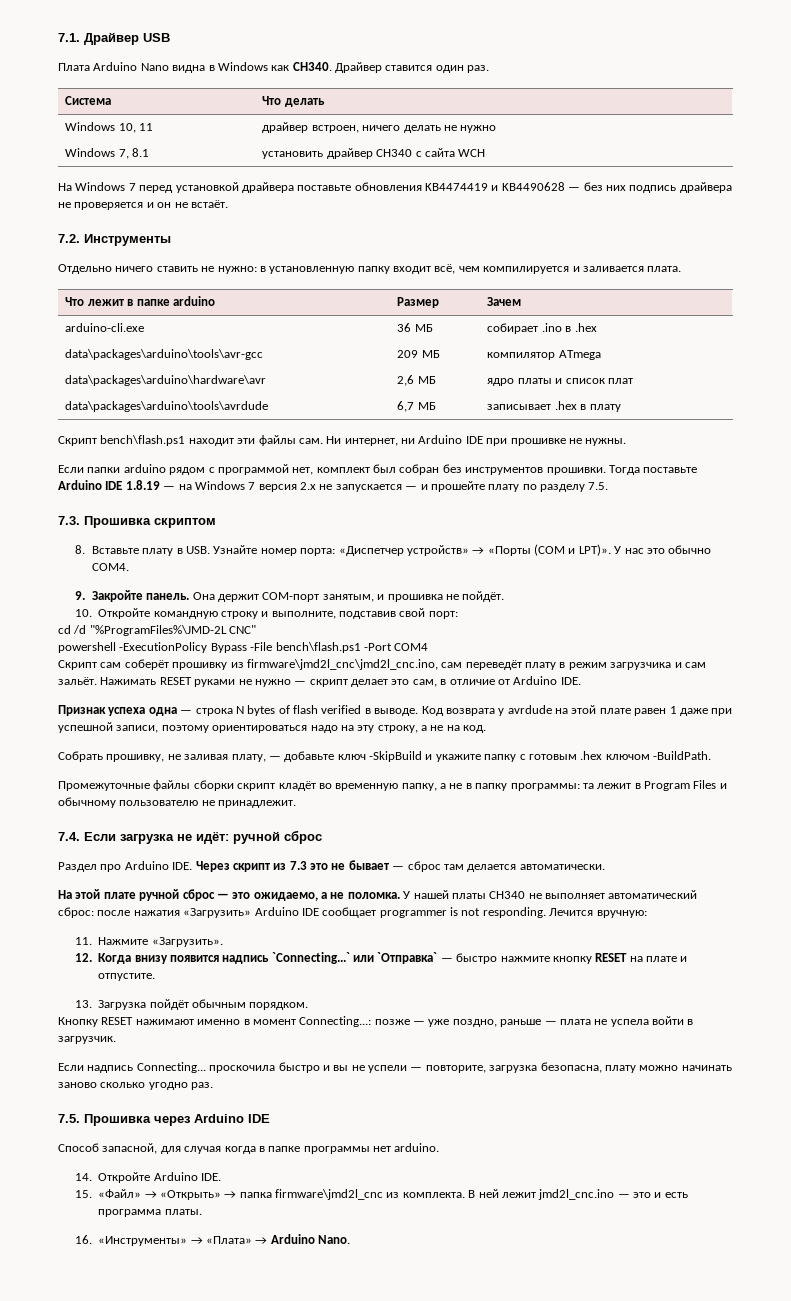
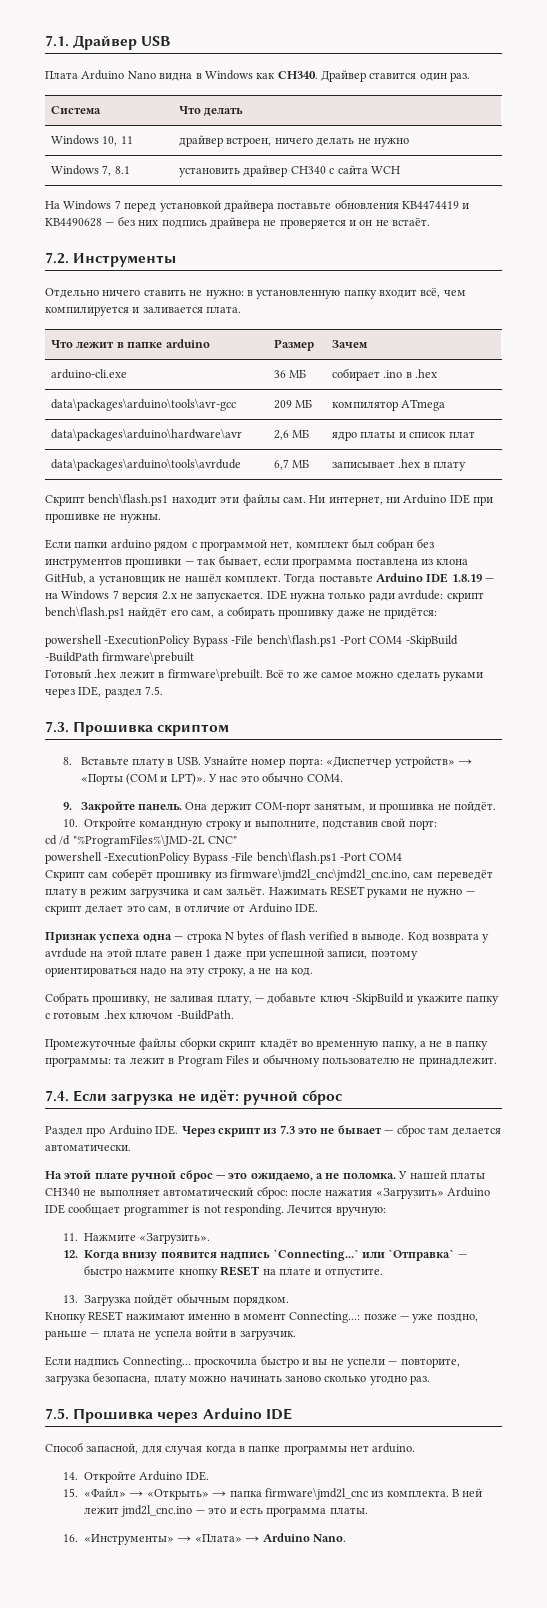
[546,467,606,475] прошивки. -> [125,555,469,568] [45,573,281,585] прошивки — так бывает, если программа поставлена из клона GitHub, а установщик не нашёл комплект.
[335,481,585,492] запускается — и прошейте плату по разделу -> [196,590,484,602] [45,606,438,619] [45,634,458,647] [45,651,195,664] [45,668,484,681] [45,686,142,698] запускается. IDE нужна только ради avrdude: скрипт bench\flash.ps1 найдёт его сам, а собирать прошивку даже не придётся: // powershell -ExecutionPolicy Bypass -File bench\flash.ps1 -Port COM4 -SkipBuild -BuildPath firmware\prebuilt // Готовый .hex лежит в firmware\prebuilt. Всё то же самое можно сделать руками через IDE, раздел

